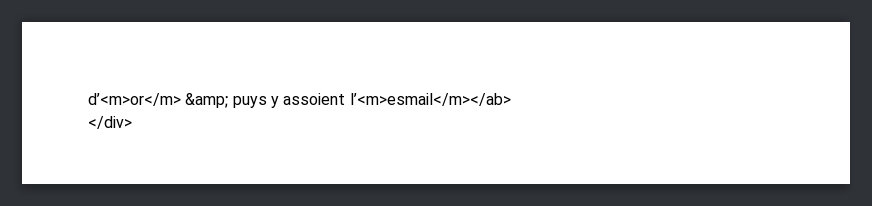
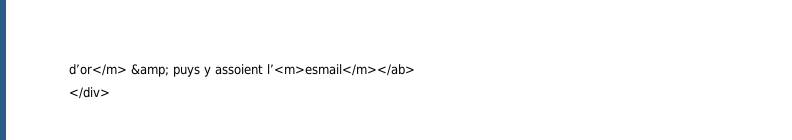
[88,93,181,106] d’<m>or</m> -> [69,64,127,76] d’or</m>

